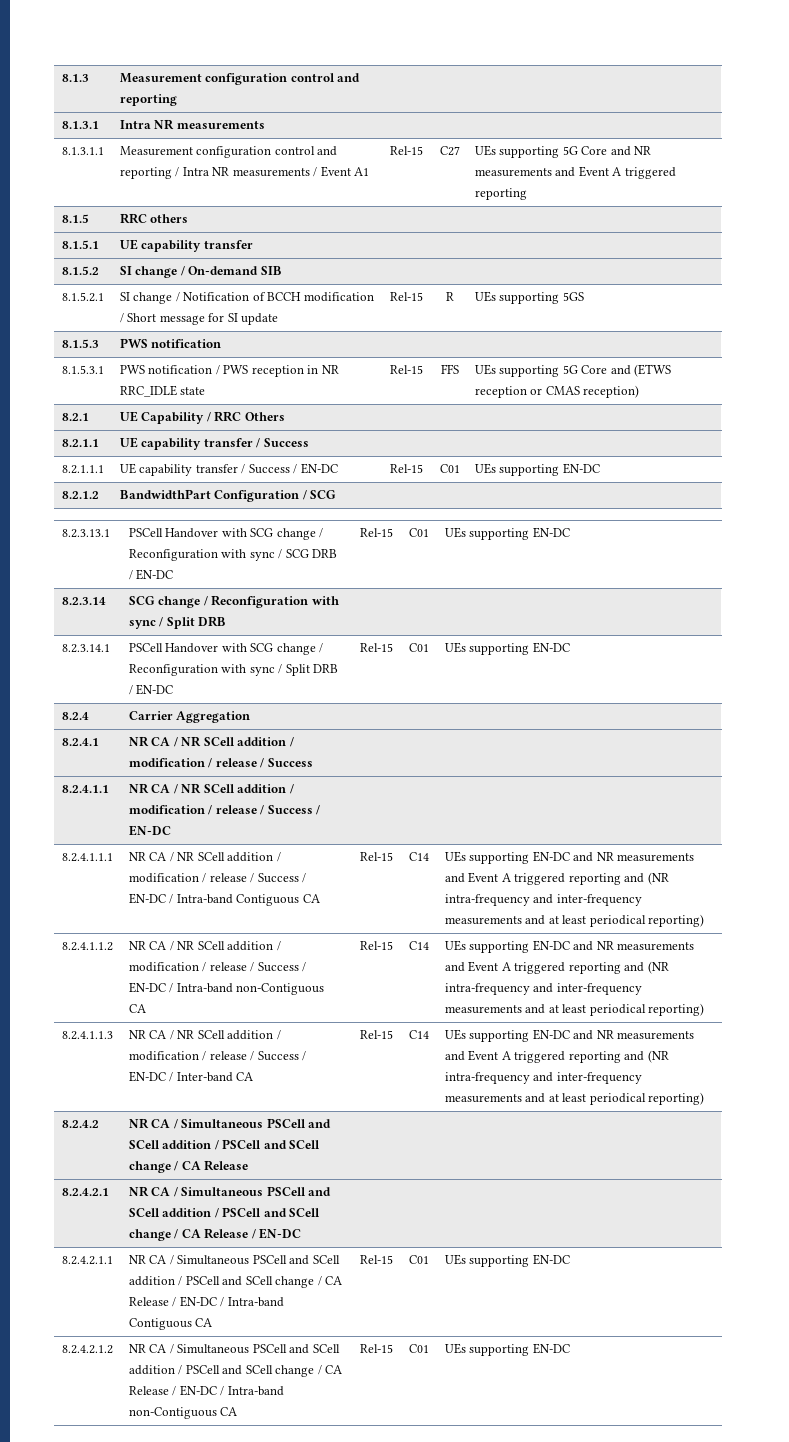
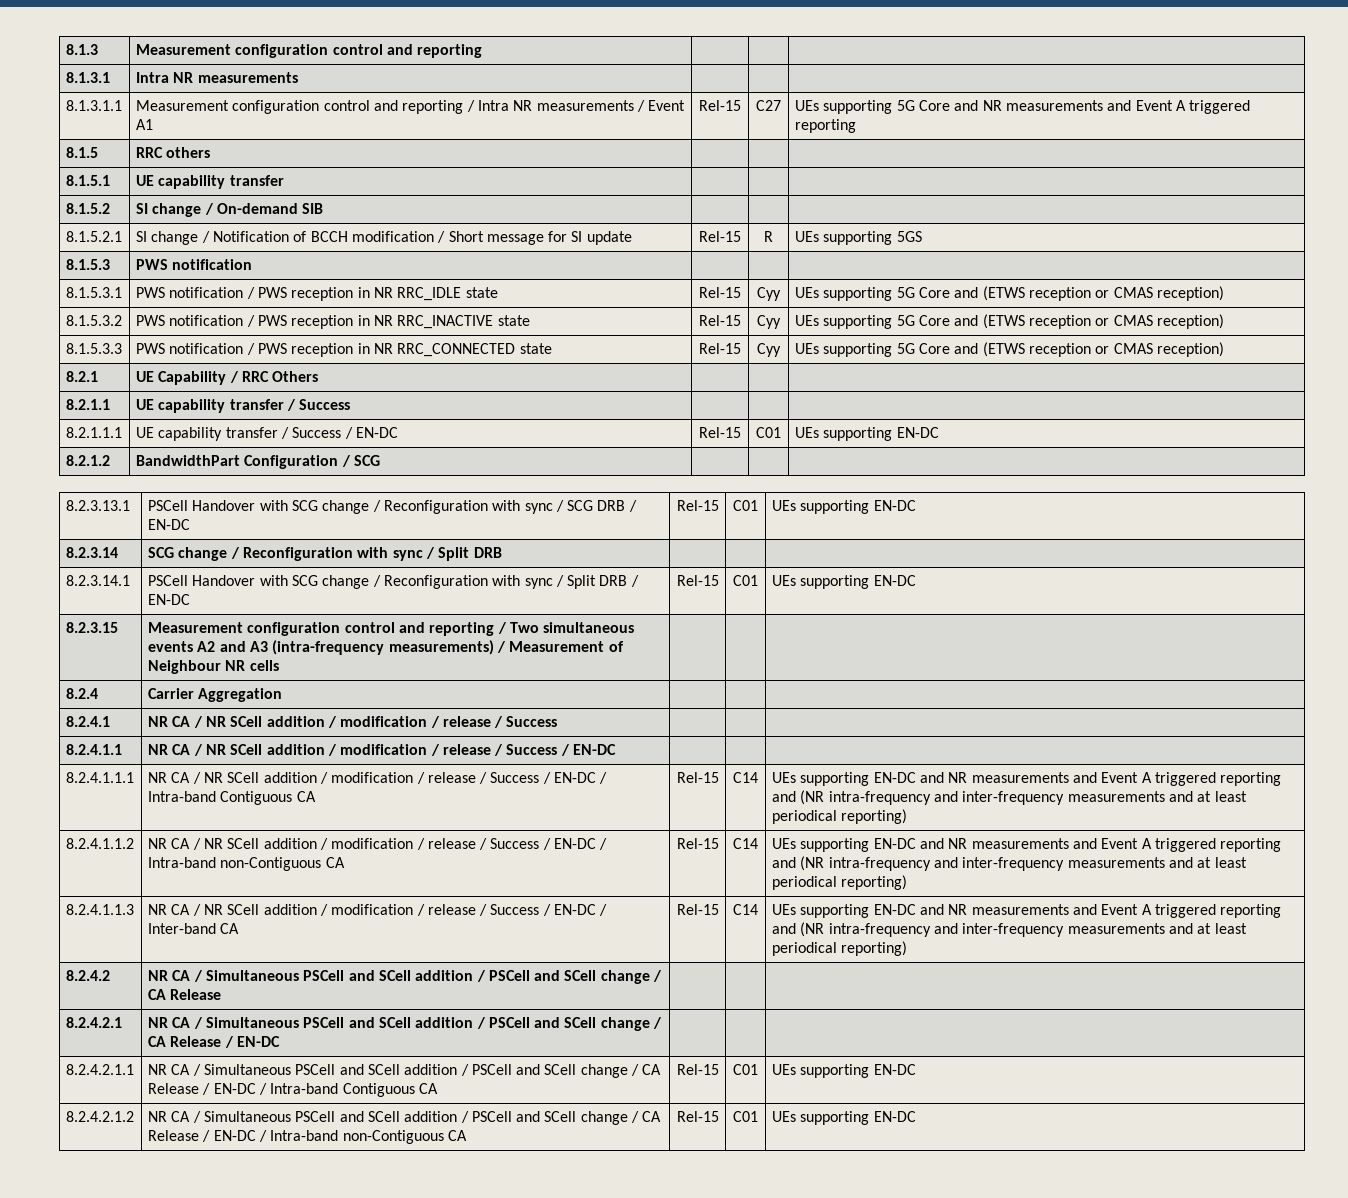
[440,364,459,374] FFS -> [757,287,781,301] [794,286,1224,301] [65,315,122,326] [135,315,530,329] [699,315,741,326] [757,315,781,329] [794,314,1224,329] [65,343,122,354] [135,343,552,357] [699,343,741,354] [757,343,781,357] Cyy | UEs supporting 5G Core and (ETWS reception or CMAS reception) // 8.1.5.3.2 | PWS notification / PWS reception in NR RRC_INACTIVE state | Rel-15 | Cyy | UEs supporting 5G Core and (ETWS reception or CMAS reception) // 8.1.5.3.3 | PWS notification / PWS reception in NR RRC_CONNECTED state | Rel-15 | Cyy
(570, 647) none -> [65,622,118,633] [147,622,635,636] [147,640,624,655] [147,660,279,674] // 8.2.3.15 | Measurement configuration control and reporting / Two simultaneous events A2 and A3 (intra-frequency measurements) / Measurement of Neighbour NR cells | | |

